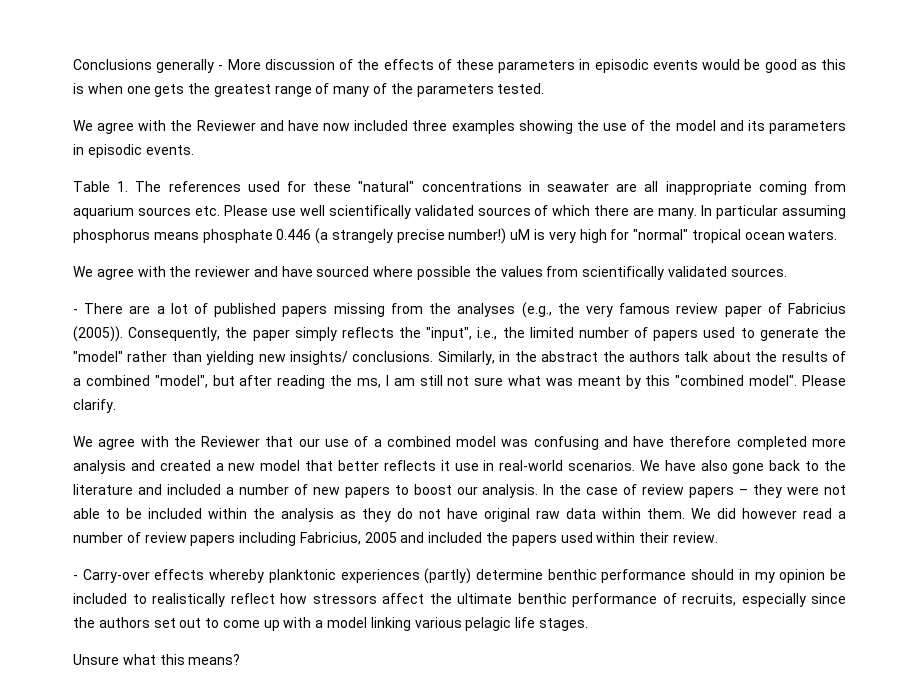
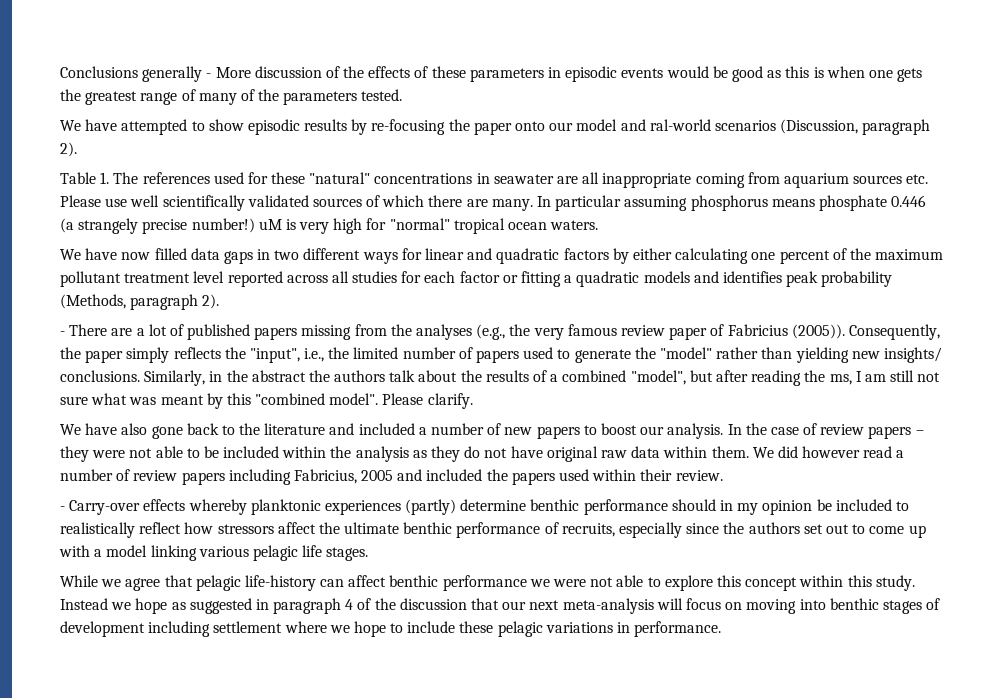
[97,120,846,134] [73,144,194,158] agree with the Reviewer and have now included three examples showing the use of the model and its parameters in episodic events. -> [85,119,931,135] [60,142,77,157] have attempted to show episodic results by re-focusing the paper onto our model and ral-world scenarios (Discussion, paragraph 2).
[96,266,787,280] agree with the reviewer and have sourced where possible the values from scientifically validated sources. -> [85,248,944,264] [60,271,893,287] [60,294,220,310] have now filled data gaps in two different ways for linear and quadratic factors by either calculating one percent of the maximum pollutant treatment level reported across all studies for each factor or fitting a quadratic models and identifies peak probability (Methods, paragraph 2).
[98,436,847,450] [73,460,660,474] agree with the Reviewer that our use of a combined model was confusing and have therefore completed more analysis and created a new model that better reflects it use in real-world scenarios. We -> (81, 429) none
[73,654,241,665] Unsure what this means? -> [60,575,915,591] [60,598,941,614] [60,621,722,637] While we agree that pelagic life-history can affect benthic performance we were not able to explore this concept within this study. Instead we hope as suggested in paragraph 4 of the discussion that our next meta-analysis will focus on moving into benthic stages of development including settlement where we hope to include these pelagic variations in performance.

